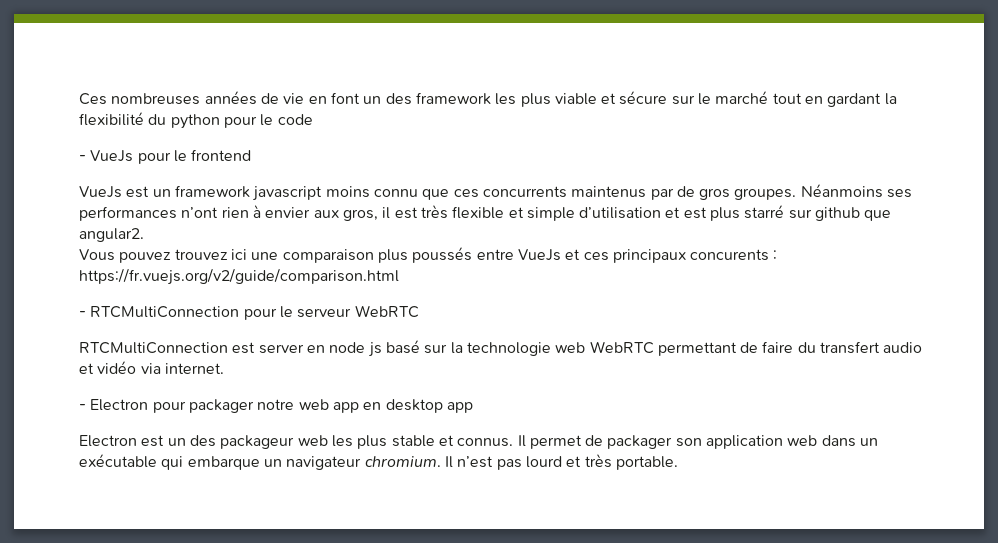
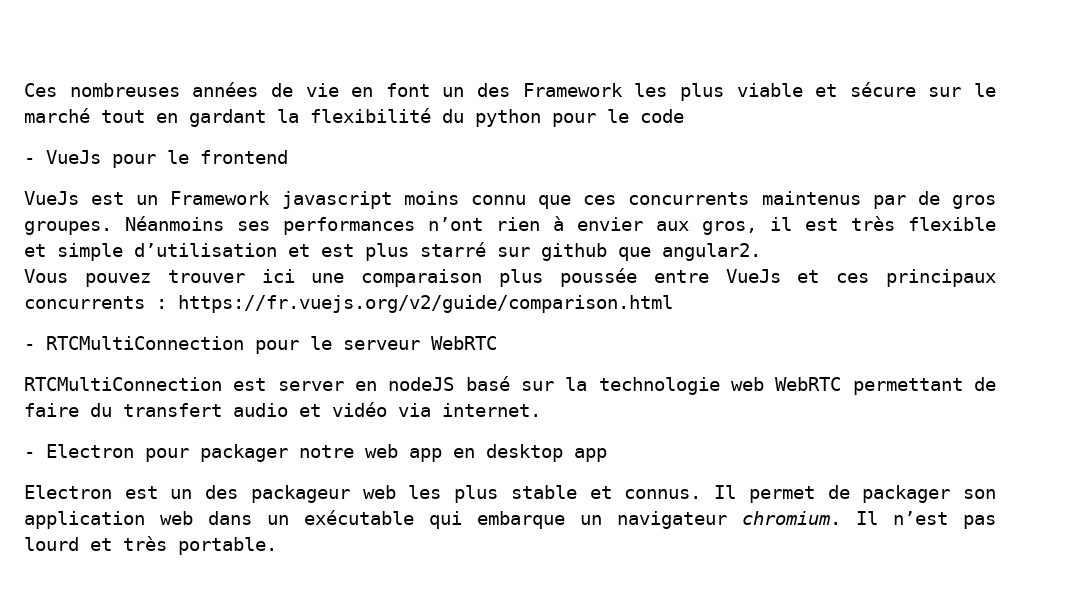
[415,92,491,105] framework -> [522,83,623,97] Framework
[174,185,250,198] framework -> [170,191,271,205] Framework
[174,249,228,260] trouvez -> [167,270,245,283] trouver
[412,247,473,263] poussés -> [559,268,637,287] poussée
[690,249,770,261] concurents -> [24,296,145,309] concurrents
[329,342,382,357] node js -> [388,377,455,391] nodeJS

